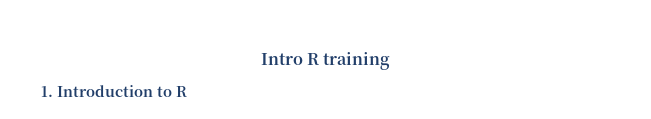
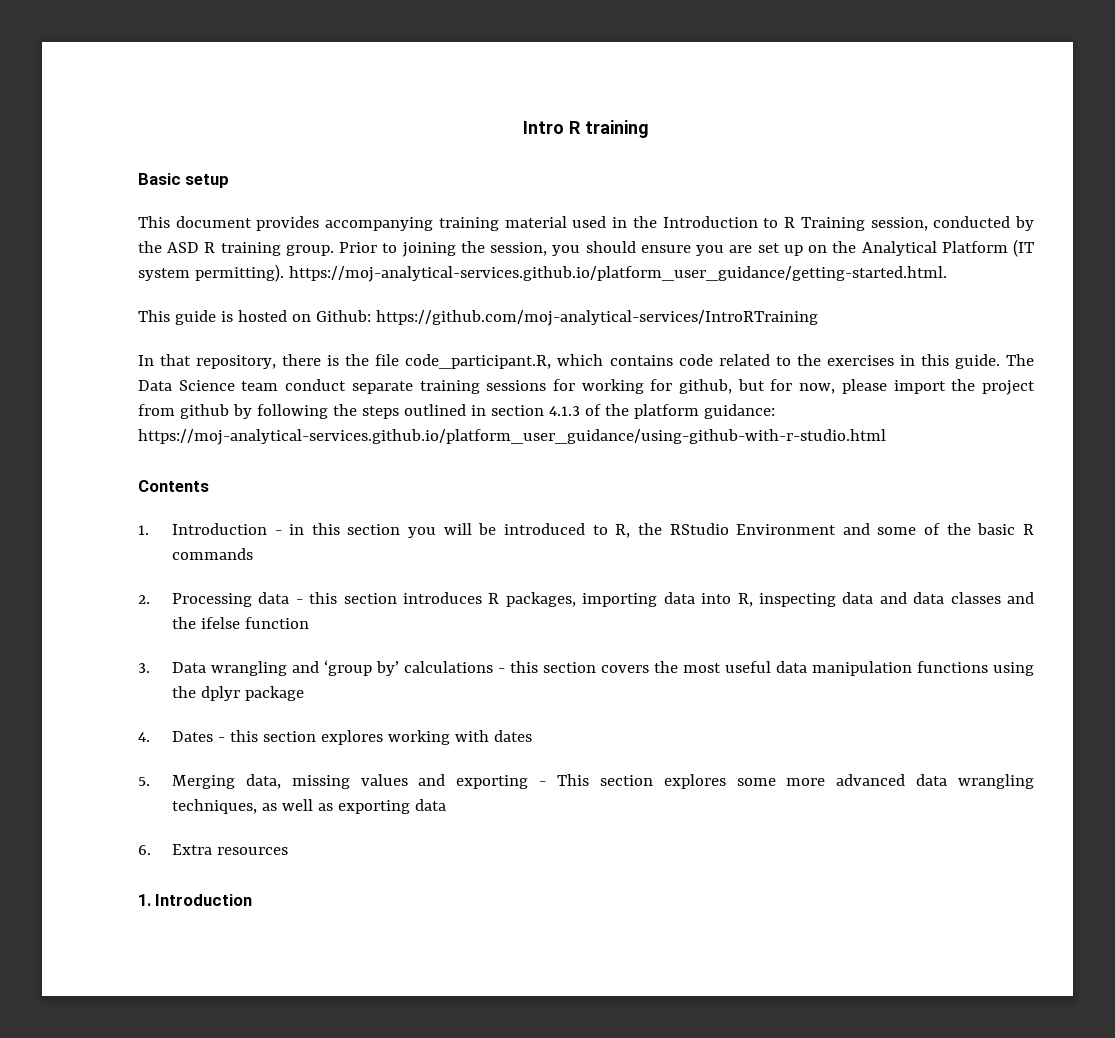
[41,85,187,97] 1. Introduction to R -> [138,173,230,188] [138,216,1034,231] [138,239,1034,257] [138,264,947,282] [138,310,818,326] [138,354,1034,369] [138,379,1036,395] [138,404,775,419] [138,429,886,445] [138,480,209,492] [138,523,1034,538] [171,548,253,560] [138,592,1035,607] [171,617,309,629] [138,660,1035,676] [171,686,304,701] [138,730,532,745] [138,774,1035,789] [171,799,446,814] [138,844,288,855] [138,894,253,906] Basic setup // This document provides accompanying training material used in the Introduction to R Training session, conducted by the ASD R training group. Prior to joining the session, you should ensure you are set up on the Analytical Platform (IT system permitting). https://moj-analytical-services.github.io/platform_user_guidance/getting-started.html. // This guide is hosted on Github: https://github.com/moj-analytical-services/IntroRTraining // In that repository, there is the file code_participant.R, which contains code related to the exercises in this guide. The Data Science team conduct separate training sessions for working for github, but for now, please import the project from github by following the steps outlined in section 4.1.3 of the platform guidance: https://moj-analytical-services.github.io/platform_user_guidance/using-github-with-r-studio.html // Contents // 1. Introduction - in this section you will be introduced to R, the RStudio Environment and some of the basic R commands // 2. Processing data - this section introduces R packages, importing data into R, inspecting data and data classes and the ifelse function // 3. Data wrangling and ‘group by’ calculations - this section covers the most useful data manipulation functions using the dplyr package // 4. Dates - this section explores working with dates // 5. Merging data, missing values and exporting - This section explores some more advanced data wrangling techniques, as well as exporting data // 6. Extra resources // 1. Introduction

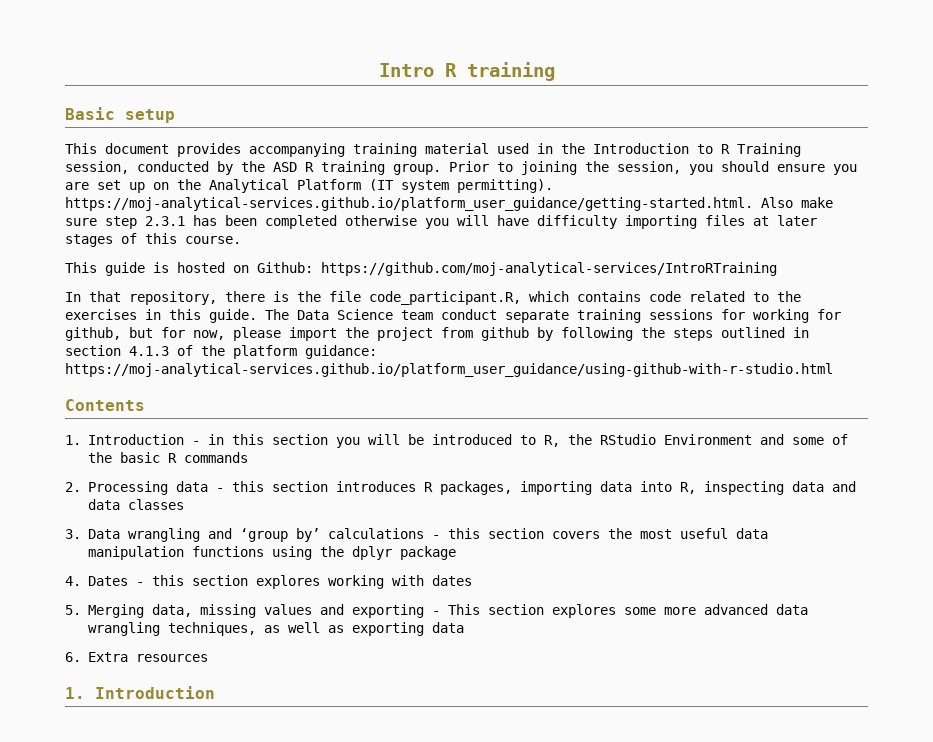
(947, 274) none -> [761,197,833,208] [65,215,817,229] [65,233,241,247] Also make sure step 2.3.1 has been completed otherwise you will have difficulty importing files at later stages of this course.
[1007,592,1035,604] [171,617,309,629] and the ifelse function -> (184, 504) none

